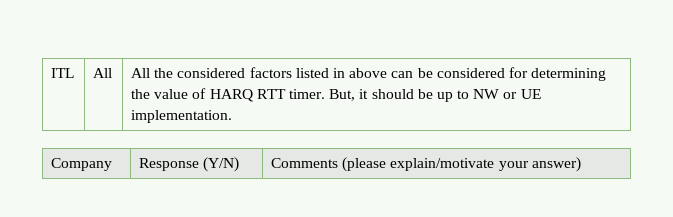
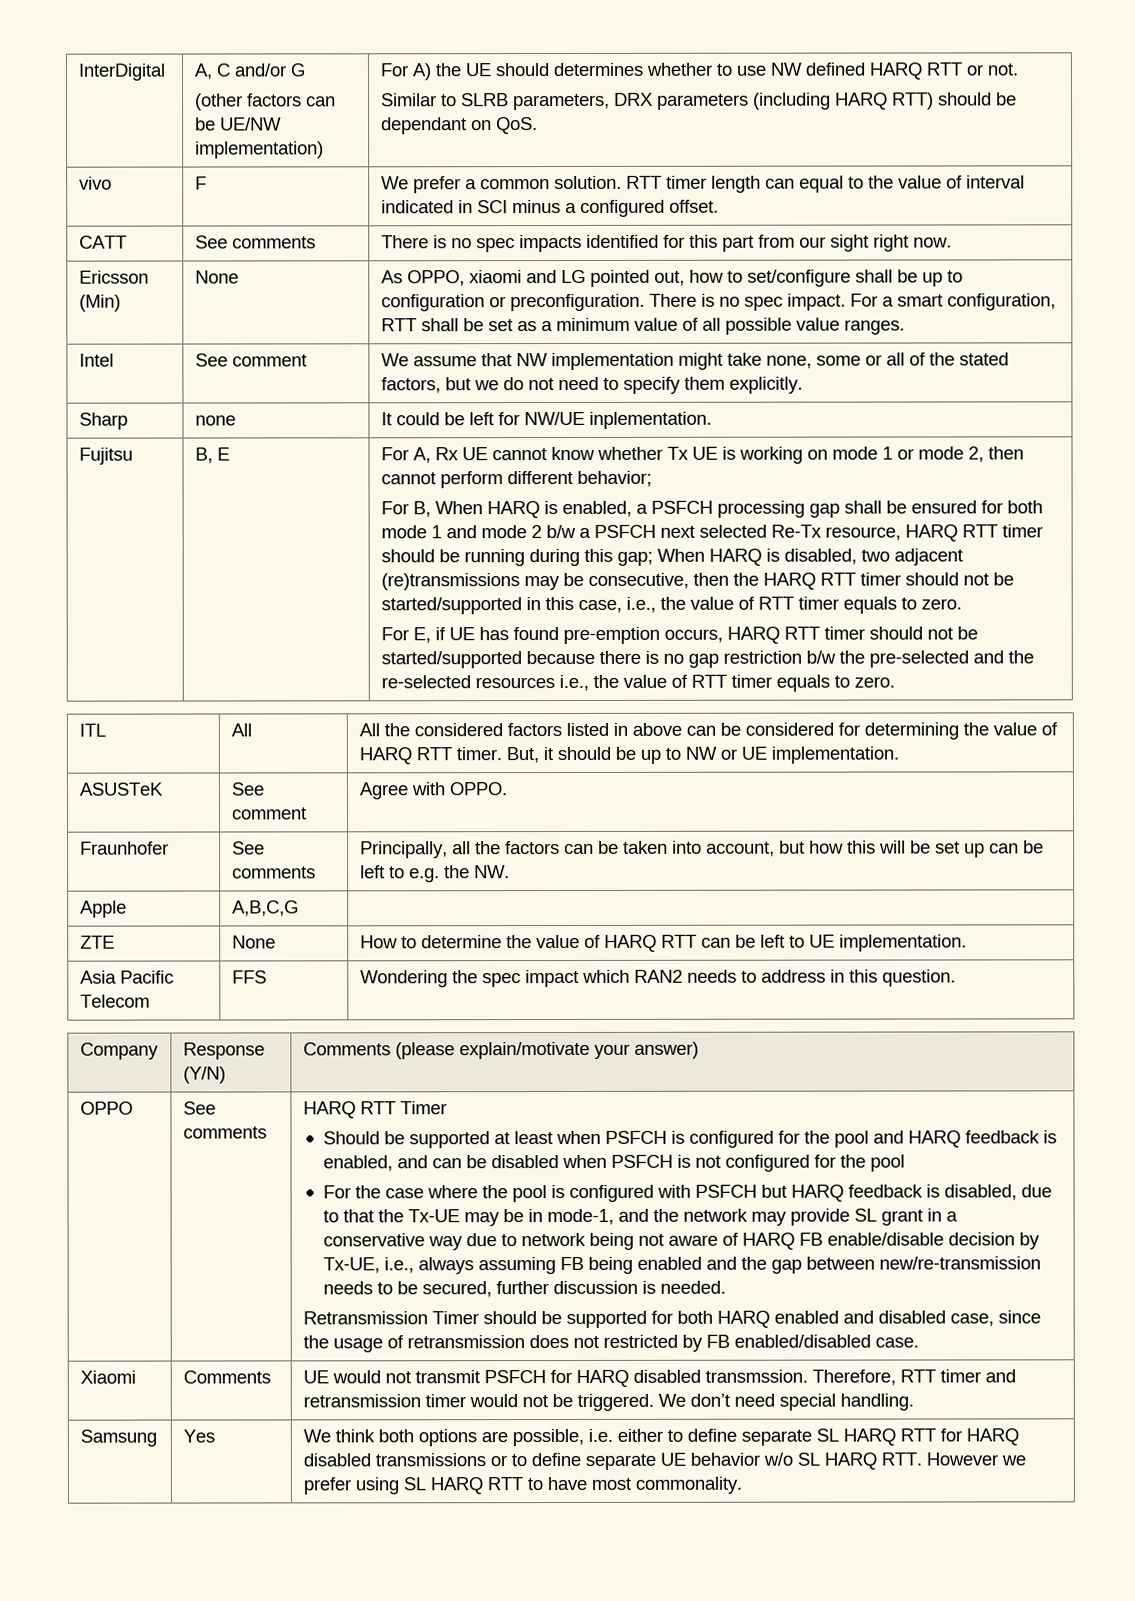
(51, 73) none -> [77,63,165,81] [193,63,305,80] [194,93,336,111] [194,117,282,131] [194,141,324,159] [379,62,1018,81] [380,92,1017,111] [380,117,538,135] [78,176,112,190] [194,176,207,190] [380,175,1025,194] [380,199,719,217] [78,235,127,249] [194,235,316,249] [380,234,952,253] [78,270,149,284] [78,294,121,312] [194,270,239,284] [380,269,963,287] [380,293,1056,312] [380,317,905,335] [78,353,114,367] [194,353,307,367] [380,352,1009,371] [380,376,803,394] [78,412,128,430] [194,415,236,426] [380,411,712,429] [78,447,133,465] [194,447,230,464] [380,446,1024,464] [380,470,652,489] [380,500,1043,519] [380,524,1043,542] [380,548,963,567] [380,572,1014,591] [380,596,962,615] [380,626,978,645] [380,650,1034,669] [380,674,895,692] InterDigital | A, C and/or G // (other factors can be UE/NW implementation) | For A) the UE should determines whether to use NW defined HARQ RTT or not. // Similar to SLRB parameters, DRX parameters (including HARQ RTT) should be dependant on QoS. // vivo | F | We prefer a common solution. RTT timer length can equal to the value of interval indicated in SCI minus a configured offset. // CATT | See comments | There is no spec impacts identified for this part from our sight right now. // Ericsson (Min) | None | As OPPO, xiaomi and LG pointed out, how to set/configure shall be up to configuration or preconfiguration. There is no spec impact. For a smart configuration, RTT shall be set as a minimum value of all possible value ranges. // Intel | See comment | We assume that NW implementation might take none, some or all of the stated factors, but we do not need to specify them explicitly. // Sharp | none | It could be left for NW/UE inplementation. // Fujitsu | B, E | For A, Rx UE cannot know whether Tx UE is working on mode 1 or mode 2, then cannot perform different behavior; // For B, When HARQ is enabled, a PSFCH processing gap shall be ensured for both mode 1 and mode 2 b/w a PSFCH next selected Re-Tx resource, HARQ RTT timer should be running during this gap; When HARQ is disabled, two adjacent (re)transmissions may be consecutive, then the HARQ RTT timer should not be started/supported in this case, i.e., the value of RTT timer equals to zero. // For E, if UE has found pre-emption occurs, HARQ RTT timer should not be started/supported because there is no gap restriction b/w the pre-selected and the re-selected resources i.e., the value of RTT timer equals to zero. //
(233, 116) none -> [78,782,163,796] [230,782,264,796] [231,807,307,820] [358,782,507,800] [79,841,169,855] [231,841,265,855] [231,866,316,879] [359,840,1044,859] [359,865,510,883] [79,900,127,918] [231,900,299,917] [79,935,115,949] [231,935,276,949] [359,934,967,952] [79,970,174,984] [79,994,150,1008] [231,970,267,984] [359,969,956,988] // ASUSTeK | See comment | Agree with OPPO. // Fraunhofer | See comments | Principally, all the factors can be taken into account, but how this will be set up can be left to e.g. the NW. // Apple | A,B,C,G | // ZTE | None | How to determine the value of HARQ RTT can be left to UE implementation. // Asia Pacific Telecom | FFS | Wondering the spec impact which RAN2 needs to address in this question.
(581, 164) none -> [79,1101,133,1115] [182,1101,216,1115] [182,1126,267,1139] [302,1101,447,1119] [323,1130,1058,1149] [323,1154,906,1172] [323,1184,1053,1203] [323,1208,959,1227] [323,1232,1041,1251] [323,1256,1042,1275] [323,1280,727,1298] [302,1310,1041,1329] [302,1334,919,1353] [79,1370,136,1384] [182,1370,271,1384] [302,1369,1016,1387] [302,1393,914,1411] [79,1429,157,1447] [182,1429,215,1443] [302,1428,1019,1447] [302,1452,1026,1470] [302,1476,742,1495] // OPPO | See comments | HARQ RTT Timer // Should be supported at least when PSFCH is configured for the pool and HARQ feedback is enabled, and can be disabled when PSFCH is not configured for the pool // For the case where the pool is configured with PSFCH but HARQ feedback is disabled, due to that the Tx-UE may be in mode-1, and the network may provide SL grant in a conservative way due to network being not aware of HARQ FB enable/disable decision by Tx-UE, i.e., always assuming FB being enabled and the gap between new/re-transmission needs to be secured, further discussion is needed. // Retransmission Timer should be supported for both HARQ enabled and disabled case, since the usage of retransmission does not restricted by FB enabled/disabled case. // Xiaomi | Comments | UE would not transmit PSFCH for HARQ disabled transmssion. Therefore, RTT timer and retransmission timer would not be triggered. We don’t need special handling. // Samsung | Yes | We think both options are possible, i.e. either to define separate SL HARQ RTT for HARQ disabled transmissions or to define separate UE behavior w/o SL HARQ RTT. However we prefer using SL HARQ RTT to have most commonality.

